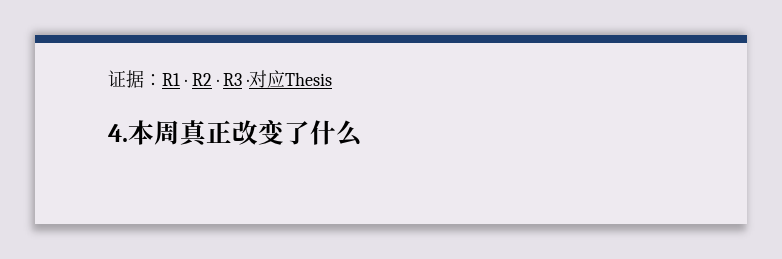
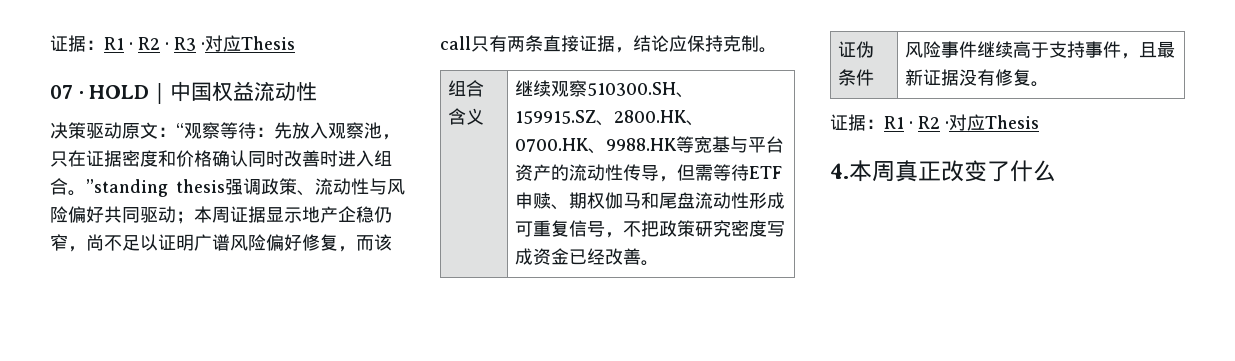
(333, 79) none -> [50,81,318,104] [50,122,400,140] [50,150,392,167] [50,178,405,197] [50,206,392,224] [50,234,392,252] [440,35,777,53] [448,80,485,97] [448,108,485,125] [515,80,695,98] [515,110,705,126] [515,136,785,154] [515,164,783,182] [515,192,786,210] [515,220,786,238] [515,248,660,266] [838,41,875,58] [838,69,875,86] [905,41,1176,59] [905,69,1050,87] [830,114,1039,131] // 07 · HOLD｜中国权益流动性 // 决策驱动原文：“观察等待：先放入观察池，只在证据密度和价格确认同时改善时进入组合。”standing thesis强调政策、流动性与风险偏好共同驱动；本周证据显示地产企稳仍窄，尚不足以证明广谱风险偏好修复，而该call只有两条直接证据，结论应保持克制。 // 组合含义 | 继续观察510300.SH、159915.SZ、2800.HK、0700.HK、9988.HK等宽基与平台资产的流动性传导，但需等待ETF申赎、期权伽马和尾盘流动性形成可重复信号，不把政策研究密度写成资金已经改善。 // 证伪条件 | 风险事件继续高于支持事件，且最新证据没有修复。 // 证据：R1 · R2 ·对应Thesis

